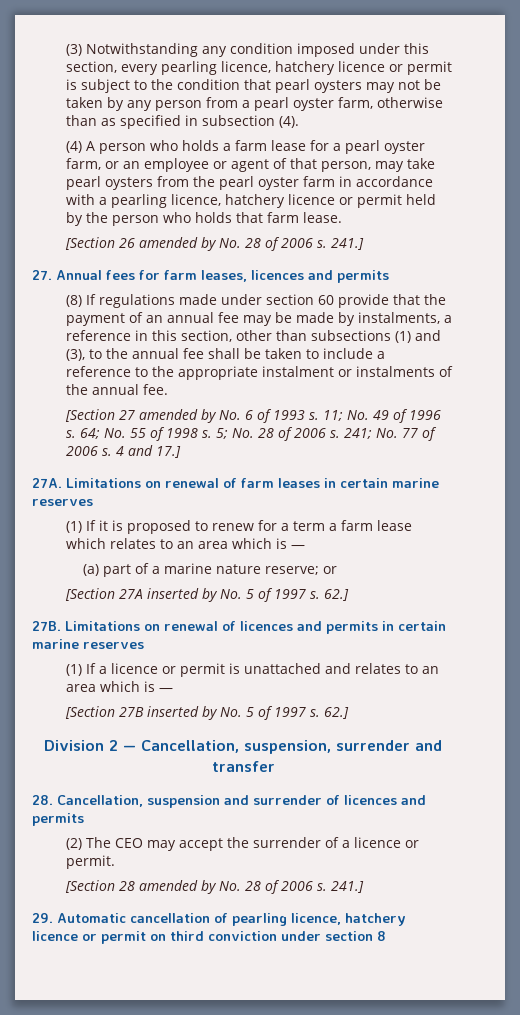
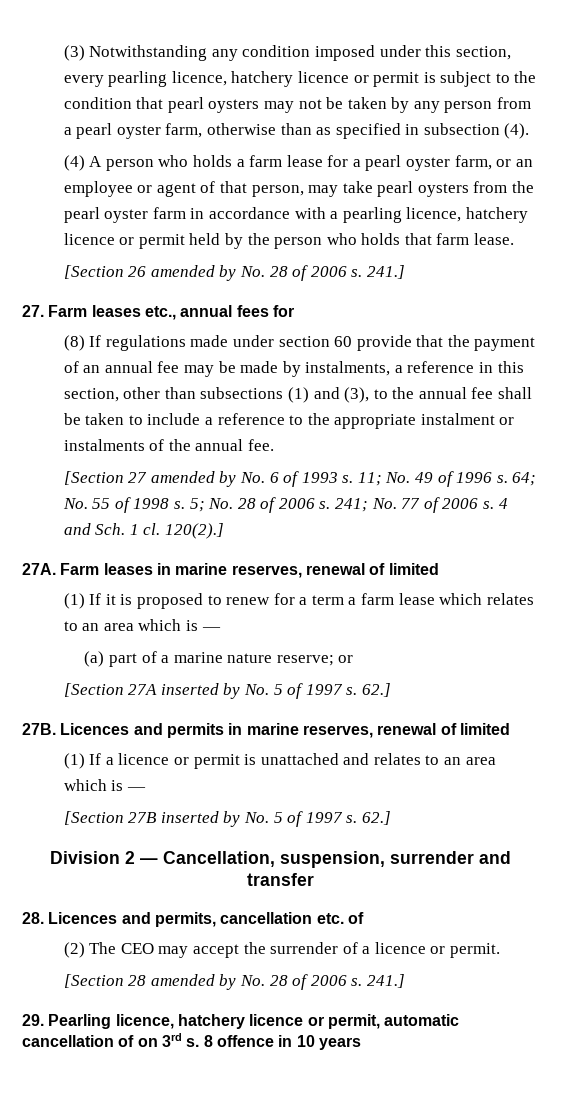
[56,270,389,283] Annual fees for farm leases, licences and permits -> [48,305,294,320] Farm leases etc., annual fees for
[156,446,182,458] [32,478,439,488] [32,499,93,506] 17.] // 27A. Limitations on renewal of farm leases in certain marine reserves -> [95,523,224,539] [22,563,439,578] Sch. 1 cl. 120(2).] // 27A. Farm leases in marine reserves, renewal of limited
[65,621,446,634] [32,639,144,649] Limitations on renewal of licences and permits in certain marine reserves -> [60,723,510,738] Licences and permits in marine reserves, renewal of limited
[57,795,426,808] [32,813,84,826] Cancellation, suspension and surrender of licences and permits -> [48,912,364,927] Licences and permits, cancellation etc. of
[57,913,406,926] [32,931,386,944] Automatic cancellation of pearling licence, hatchery licence or permit on third conviction under section 8 -> [48,1014,460,1029] [22,1033,361,1050] Pearling licence, hatchery licence or permit, automatic cancellation of on 3rd s. 8 offence in 10 years

